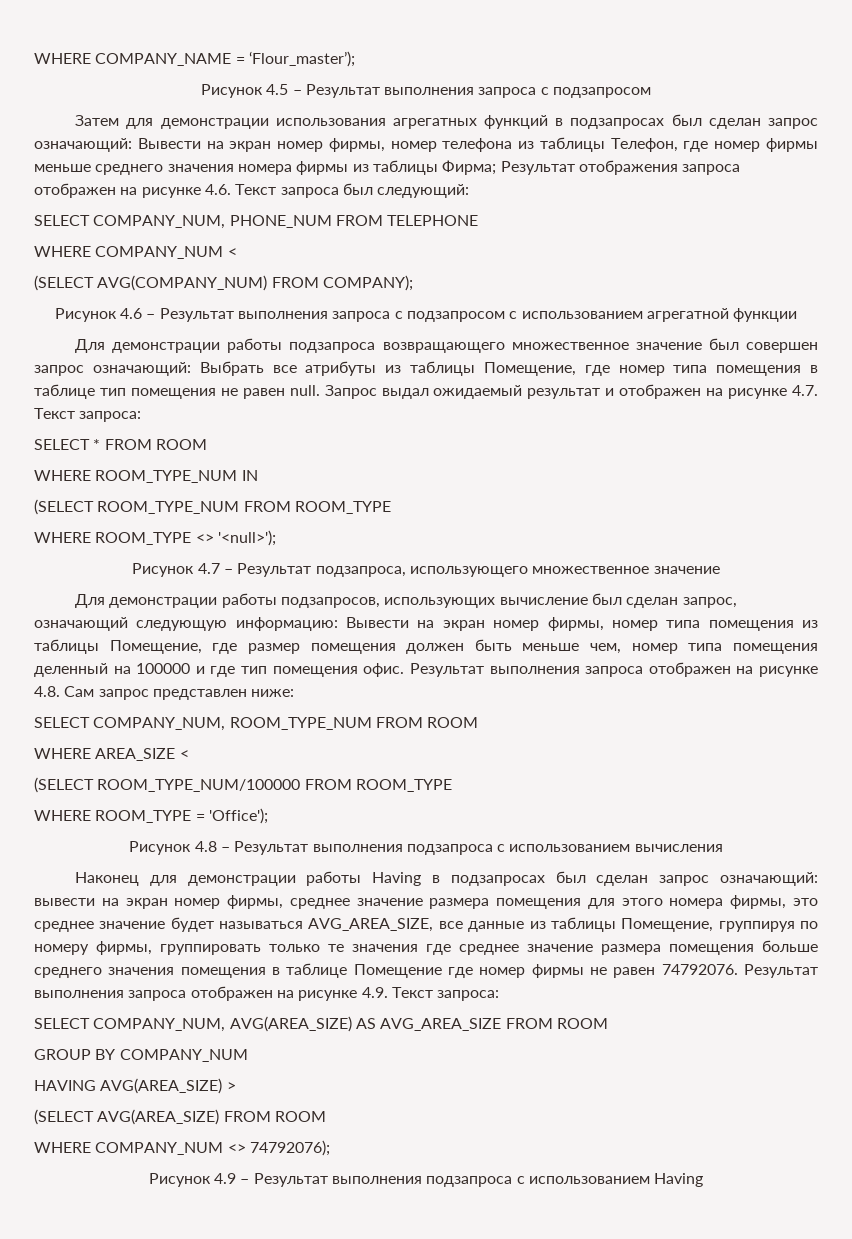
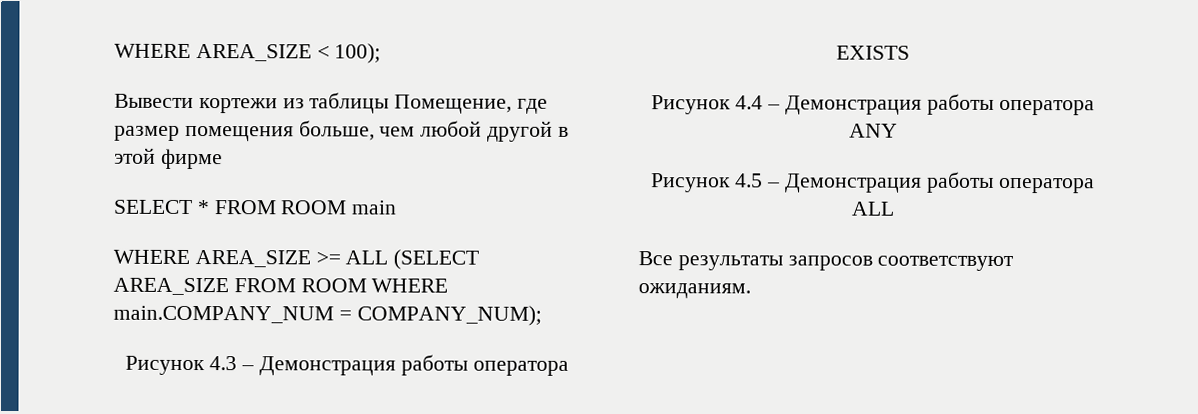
[34,51,355,67] [200,84,652,98] [75,114,818,129] [34,137,818,152] [34,160,741,175] [34,183,470,198] [34,215,479,229] [34,246,237,259] [34,275,413,291] [54,308,798,322] [75,338,818,353] [34,361,819,376] [34,384,819,399] [34,408,142,422] [34,439,207,450] [34,470,258,483] [34,499,391,515] [34,530,276,546] [132,563,720,577] [75,593,737,608] [34,617,794,631] WHERE COMPANY_NAME = ‘Flour_master’); // Рисунок 4.5 – Результат выполнения запроса с подзапросом // Затем для демонстрации использования агрегатных функций в подзапросах был сделан запрос означающий: Вывести на экран номер фирмы, номер телефона из таблицы Телефон, где номер фирмы меньше среднего значения номера фирмы из таблицы Фирма; Результат отображения запроса отображен на рисунке 4.6. Текст запроса был следующий: // SELECT COMPANY_NUM, PHONE_NUM FROM TELEPHONE // WHERE COMPANY_NUM < // (SELECT AVG(COMPANY_NUM) FROM COMPANY); // Рисунок 4.6 – Результат выполнения запроса с подзапросом с использованием агрегатной функции // Для демонстрации работы подзапроса возвращающего множественное значение был совершен запрос означающий: Выбрать все атрибуты из таблицы Помещение, где номер типа помещения в таблице тип помещения не равен null. Запрос выдал ожидаемый результат и отображен на рисунке 4.7. Текст запроса: // SELECT * FROM ROOM // WHERE ROOM_TYPE_NUM IN // (SELECT ROOM_TYPE_NUM FROM ROOM_TYPE // WHERE ROOM_TYPE <> '<null>'); // Рисунок 4.7 – Результат подзапроса, использующего множественное значение // Для демонстрации работы подзапросов, использующих вычисление был сделан запрос, означающий следующую информацию: Вывести на экран номер фирмы, номер типа помещения -> [114,43,382,64] [114,93,278,114] WHERE AREA_SIZE < 100); // Вывести кортежи
[406,639,818,654] [34,662,819,677] [34,686,295,700] [34,717,479,731] [34,748,189,761] [34,777,452,793] [34,808,268,824] [129,841,723,855] [75,871,818,886] [34,895,818,909] [34,917,819,932] [34,940,818,955] [34,963,819,978] [34,986,500,1001] [34,1016,608,1032] [34,1049,248,1062] [34,1078,236,1094] [34,1109,326,1125] [34,1140,330,1156] [148,1173,704,1187] должен быть меньше чем, номер типа помещения деленный на 100000 и где тип помещения офис. Результат выполнения запроса отображен на рисунке 4.8. Сам запрос представлен ниже: // SELECT COMPANY_NUM, ROOM_TYPE_NUM FROM ROOM // WHERE AREA_SIZE < // (SELECT ROOM_TYPE_NUM/100000 FROM ROOM_TYPE // WHERE ROOM_TYPE = 'Office'); // Рисунок 4.8 – Результат выполнения подзапроса с использованием вычисления // Наконец для демонстрации работы Having в подзапросах был сделан запрос означающий: вывести на экран номер фирмы, среднее значение размера помещения для этого номера фирмы, это среднее значение будет называться AVG_AREA_SIZE, все данные из таблицы Помещение, группируя по номеру фирмы, группировать только те значения где среднее значение размера помещения больше среднего значения помещения в таблице Помещение где номер фирмы не равен 74792076. Результат выполнения запроса отображен на рисунке 4.9. Текст запроса: // SELECT COMPANY_NUM, AVG(AREA_SIZE) AS AVG_AREA_SIZE FROM ROOM // GROUP BY COMPANY_NUM // HAVING AVG(AREA_SIZE) > // (SELECT AVG(AREA_SIZE) FROM ROOM // WHERE COMPANY_NUM <> 74792076); // Рисунок 4.9 – Результат выполнения подзапроса с использованием Having -> [298,120,569,142] [114,147,223,170] [113,199,398,215] [113,249,480,270] [113,277,449,296] [113,305,542,326] [125,354,569,376] [836,45,910,60] [651,93,1095,116] [848,123,898,138] [651,171,1095,194] [850,201,895,216] [638,251,1015,272] [638,283,751,299] больше, чем любой другой в этой фирме // SELECT * FROM ROOM main // WHERE AREA_SIZE >= ALL (SELECT AREA_SIZE FROM ROOM WHERE main.COMPANY_NUM = COMPANY_NUM); // Рисунок 4.3 – Демонстрация работы оператора EXISTS // Рисунок 4.4 – Демонстрация работы оператора ANY // Рисунок 4.5 – Демонстрация работы оператора ALL // Все результаты запросов соответствуют ожиданиям.

